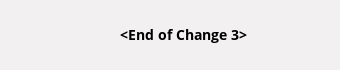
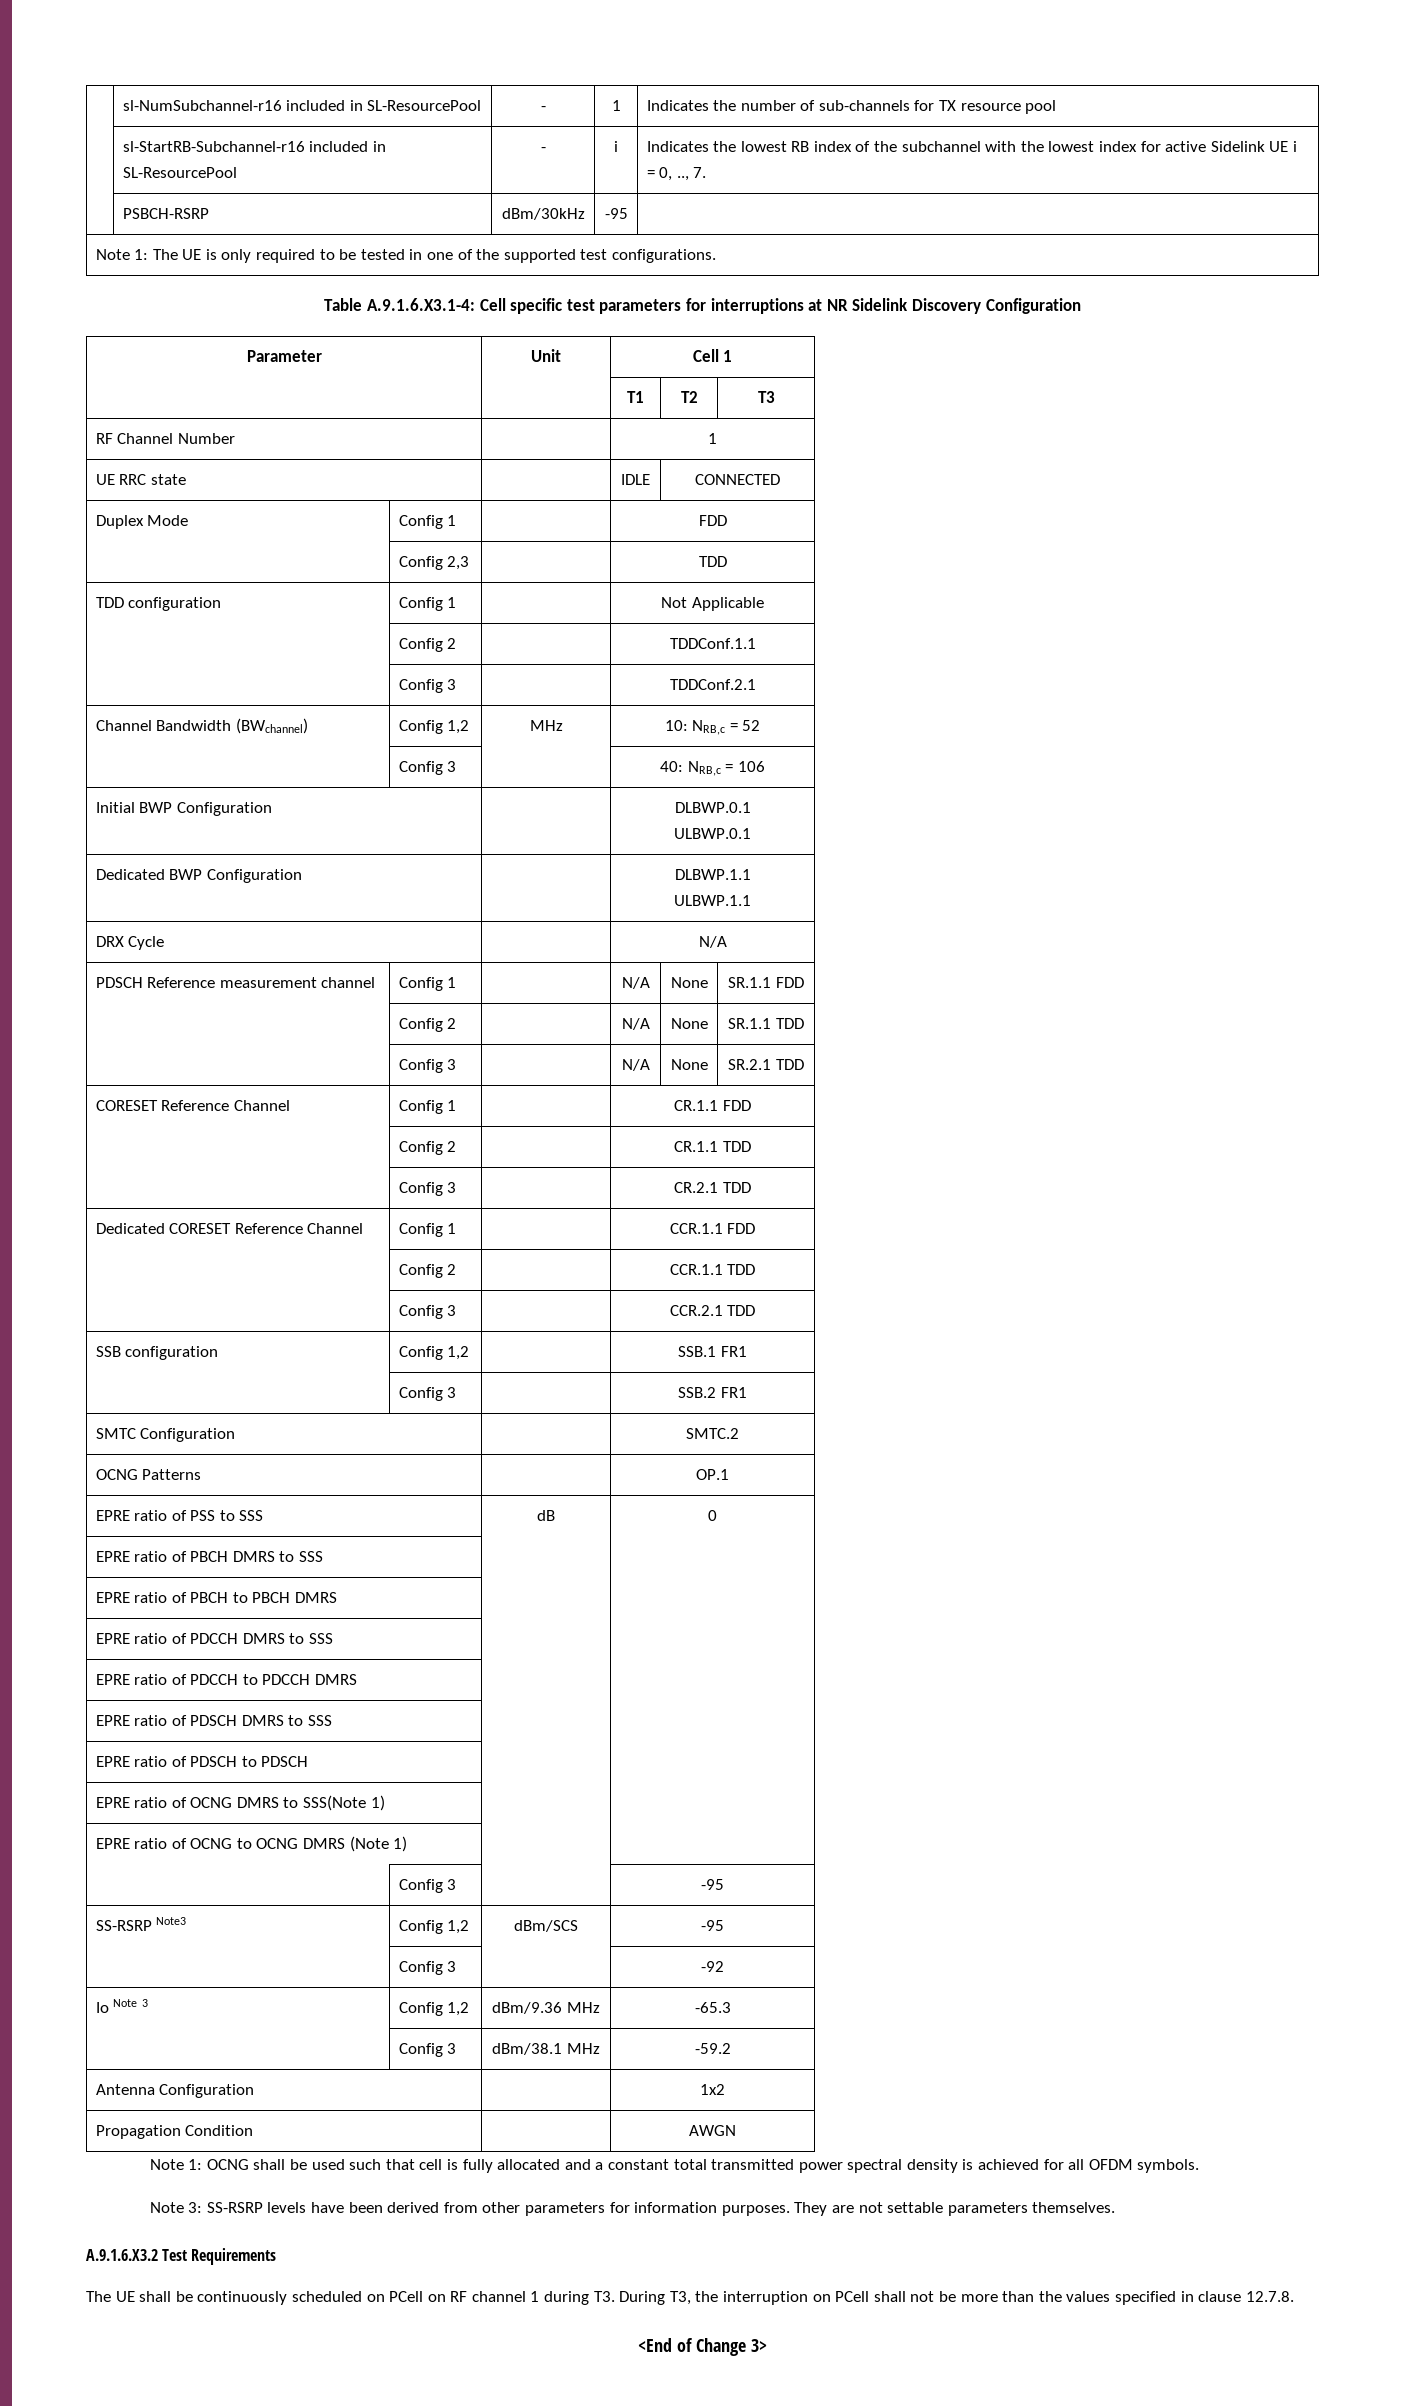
(119, 34) none -> [122,100,482,111] [540,106,546,111] [611,100,621,111] [646,100,1057,114] [122,141,386,152] [122,167,237,178] [540,147,546,152] [614,141,618,152] [646,141,1297,152] [646,167,707,181] [122,208,209,219] [501,208,585,220] [604,208,628,219] [95,249,716,263] [324,298,1081,314] [246,350,322,362] [531,349,561,362] [692,349,733,362] [627,391,644,403] [680,391,698,403] [757,391,775,403] [95,433,235,444] [708,433,718,444] [95,474,186,485] [621,474,650,485] [695,474,781,485] [95,515,189,529] [398,515,457,529] [698,515,727,526] [398,556,470,570] [698,556,727,567] [95,597,222,611] [398,597,457,611] [661,597,764,611] [398,638,457,652] [669,638,756,649] [398,679,457,693] [669,679,756,690] [95,718,308,734] [398,720,470,734] [529,720,563,731] [664,720,761,735] [398,761,457,775] [660,761,765,776] [95,802,272,816] [674,802,751,813] [674,828,752,839] [95,869,302,883] [674,869,751,880] [674,895,752,906] [95,936,165,950] [698,936,727,948] [95,977,376,988] [398,977,457,991] [621,977,650,989] [670,977,708,988] [728,977,804,988] [398,1018,457,1032] [621,1018,650,1030] [670,1018,708,1029] [728,1018,804,1029] [398,1059,457,1073] [621,1059,650,1071] [670,1059,708,1070] [728,1059,804,1070] [95,1100,290,1111] [398,1100,457,1114] [674,1100,751,1111] [398,1141,457,1155] [674,1141,751,1152] [398,1182,457,1196] [674,1182,751,1193] [95,1223,364,1234] [398,1223,457,1237] [669,1223,756,1234] [398,1264,457,1278] [669,1264,756,1275] [398,1305,457,1319] [669,1305,756,1316] [95,1346,219,1360] [398,1346,470,1360] [678,1346,747,1357] [398,1387,457,1401] [678,1387,747,1398] [95,1428,236,1442] [686,1428,740,1439] [95,1469,202,1480] [696,1469,730,1480] [95,1510,264,1521] [537,1510,555,1521] [708,1510,718,1521] [95,1551,324,1562] [95,1592,338,1603] [95,1633,334,1644] [95,1674,358,1685] [95,1715,333,1726] [95,1756,309,1767] [95,1795,385,1811] [95,1836,408,1852] [398,1879,457,1893] [701,1879,725,1890] [95,1917,187,1931] [398,1920,470,1934] [514,1920,578,1932] [701,1920,725,1931] [398,1961,457,1975] [701,1961,725,1972] [95,1999,148,2013] [398,2002,470,2016] [492,2002,600,2014] [694,2002,731,2013] [398,2043,457,2057] [492,2043,600,2055] [694,2043,731,2054] [95,2084,255,2098] [700,2084,726,2095] [95,2125,254,2139] [689,2125,737,2136] [149,2159,1200,2173] [149,2202,1116,2216] [86,2248,277,2265] [86,2291,1294,2305] | sl-NumSubchannel-r16 included in SL-ResourcePool | - | 1 | Indicates the number of sub-channels for TX resource pool // | sl-StartRB-Subchannel-r16 included in SL-ResourcePool | - | i | Indicates the lowest RB index of the subchannel with the lowest index for active Sidelink UE i = 0, .., 7. // | PSBCH-RSRP | dBm/30kHz | -95 | // Note 1: The UE is only required to be tested in one of the supported test configurations. // Table A.9.1.6.X3.1-4: Cell specific test parameters for interruptions at NR Sidelink Discovery Configuration // Parameter | Unit | Cell 1 // | | T1 | T2 | T3 // RF Channel Number | | 1 // UE RRC state | | IDLE | CONNECTED // Duplex Mode | Config 1 | | FDD // | Config 2,3 | | TDD // TDD configuration | Config 1 | | Not Applicable // | Config 2 | | TDDConf.1.1 // | Config 3 | | TDDConf.2.1 // Channel Bandwidth (BWchannel) | Config 1,2 | MHz | 10: NRB,c = 52 // | Config 3 | | 40: NRB,c = 106 // Initial BWP Configuration | | DLBWP.0.1 // ULBWP.0.1 // Dedicated BWP Configuration | | DLBWP.1.1 // ULBWP.1.1 // DRX Cycle | | N/A // PDSCH Reference measurement channel | Config 1 | | N/A | None | SR.1.1 FDD // | Config 2 | | N/A | None | SR.1.1 TDD // | Config 3 | | N/A | None | SR.2.1 TDD // CORESET Reference Channel | Config 1 | | CR.1.1 FDD // | Config 2 | | CR.1.1 TDD // | Config 3 | | CR.2.1 TDD // Dedicated CORESET Reference Channel | Config 1 | | CCR.1.1 FDD // | Config 2 | | CCR.1.1 TDD // | Config 3 | | CCR.2.1 TDD // SSB configuration | Config 1,2 | | SSB.1 FR1 // | Config 3 | | SSB.2 FR1 // SMTC Configuration | | SMTC.2 // OCNG Patterns | | OP.1 // EPRE ratio of PSS to SSS | dB | 0 // EPRE ratio of PBCH DMRS to SSS | | // EPRE ratio of PBCH to PBCH DMRS | | // EPRE ratio of PDCCH DMRS to SSS | | // EPRE ratio of PDCCH to PDCCH DMRS | | // EPRE ratio of PDSCH DMRS to SSS | | // EPRE ratio of PDSCH to PDSCH | | // EPRE ratio of OCNG DMRS to SSS(Note 1) | | // EPRE ratio of OCNG to OCNG DMRS (Note 1) | | // | Config 3 | | -95 // SS-RSRP Note3 | Config 1,2 | dBm/SCS | -95 // | Config 3 | | -92 // Io Note 3 | Config 1,2 | dBm/9.36 MHz | -65.3 // | Config 3 | dBm/38.1 MHz | -59.2 // Antenna Configuration | | 1x2 // Propagation Condition | | AWGN // Note 1: OCNG shall be used such that cell is fully allocated and a constant total transmitted power spectral density is achieved for all OFDM symbols. // Note 3: SS-RSRP levels have been derived from other parameters for information purposes. They are not settable parameters themselves. // A.9.1.6.X3.2 Test Requirements // The UE shall be continuously scheduled on PCell on RF channel 1 during T3. During T3, the interruption on PCell shall not be more than the values specified in clause 12.7.8. //

